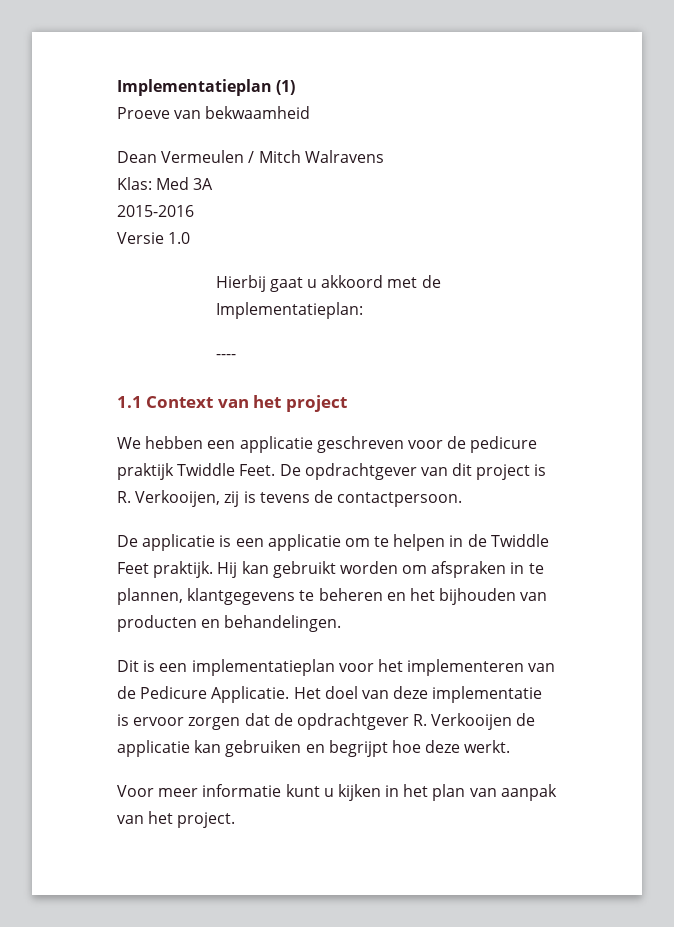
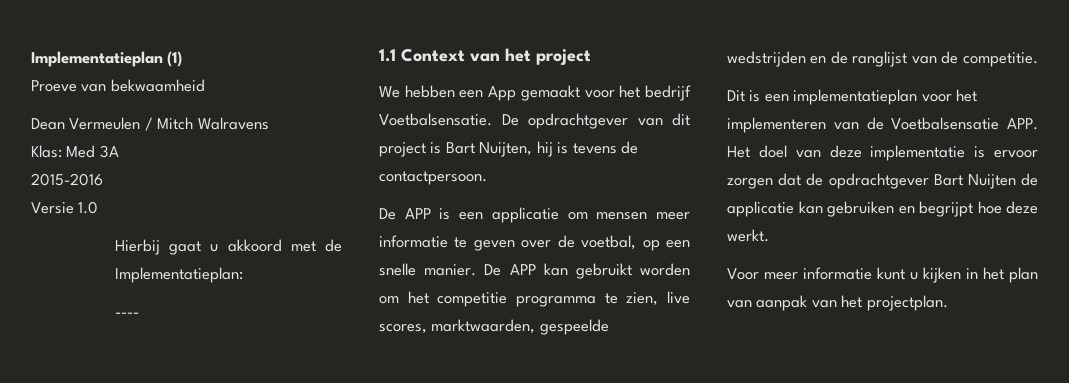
[239,436,538,453] [117,463,276,480] applicatie geschreven voor de pedicure praktijk Twiddle Feet. -> [488,85,691,101] [379,113,492,126] App gemaakt voor het bedrijf Voetbalsensatie.
[117,490,240,507] R. Verkooijen, zij -> [445,141,553,157] Bart Nuijten, hij
[142,534,216,551] applicatie -> [404,208,431,219] APP
[374,534,549,551] [117,561,544,578] [117,588,548,605] [117,615,342,632] te helpen in de Twiddle Feet praktijk. Hij kan gebruikt worden om afspraken in te plannen, klantgegevens te beheren en het bijhouden van producten en behandelingen. -> [596,212,690,220] [379,235,690,251] [379,263,690,279] [379,291,690,307] [379,319,609,335] [727,51,1038,67] mensen meer informatie te geven over de voetbal, op een snelle manier. De APP kan gebruikt worden om het competitie programma te zien, live scores, marktwaarden, gespeelde wedstrijden en de ranglijst van de competitie.
[140,686,290,703] Pedicure Applicatie. -> [891,117,1038,130] Voetbalsensatie APP.
[413,713,513,730] R. Verkooijen -> [933,174,1016,189] Bart Nuijten
[177,812,236,828] project. -> [866,295,948,311] projectplan.

